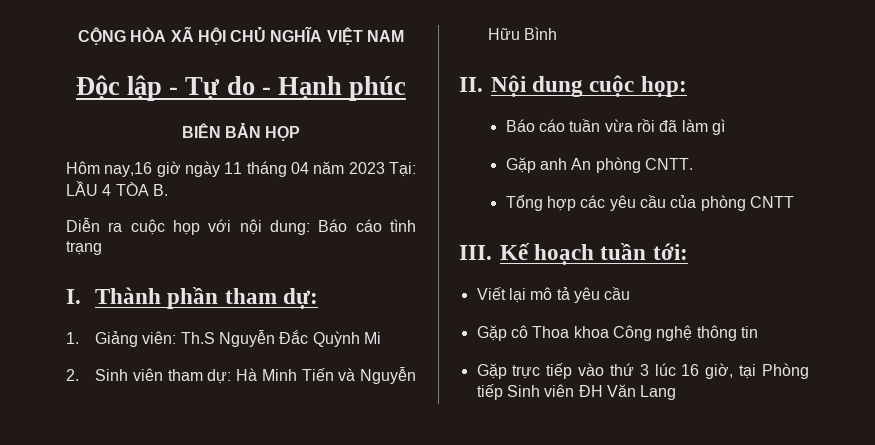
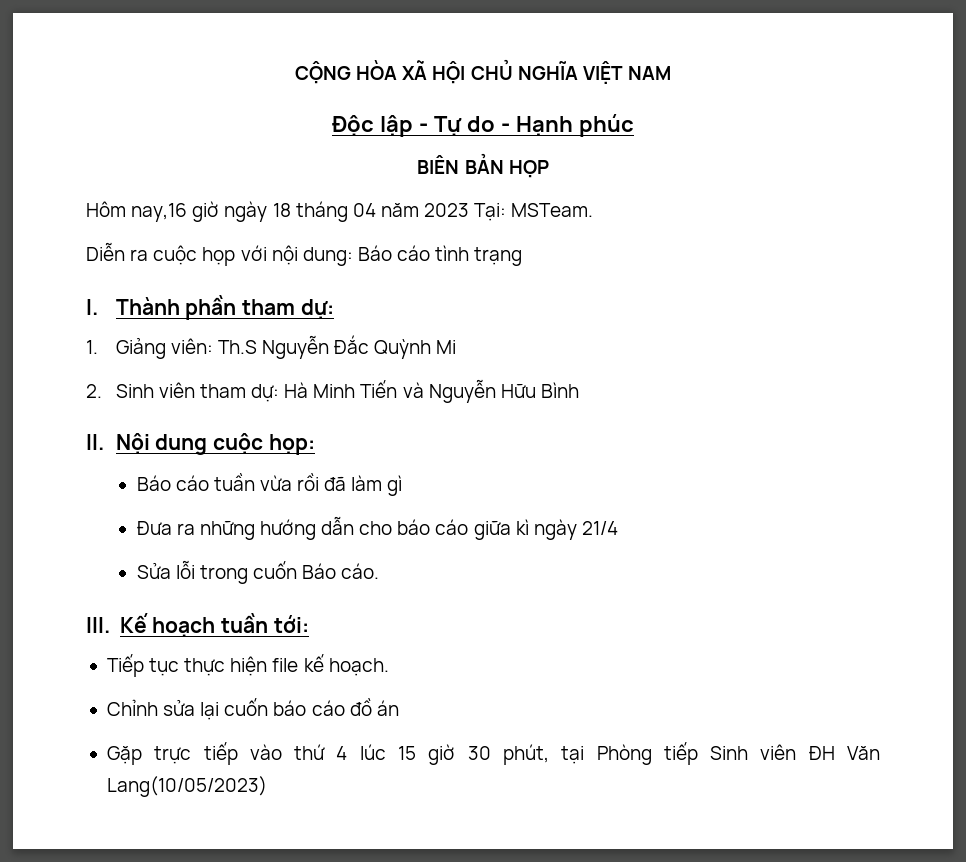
[224,162,243,174] 11 -> [272,203,291,217] 18
[66,181,168,196] LẦU 4 TÒA B. -> [511,203,594,217] MSTeam.
[505,157,693,173] [505,195,794,211] Gặp anh An phòng CNTT. // Tổng hợp các yêu cầu của phòng CNTT -> [136,516,618,540] [136,560,380,584] Đưa ra những hướng dẫn cho báo cáo giữa kì ngày 21/4 // Sửa lỗi trong cuốn Báo cáo.
[476,287,631,303] [476,325,758,341] Viết lại mô tả yêu cầu // Gặp cô Thoa khoa Công nghệ thông tin -> [106,654,389,677] [106,698,399,720] Tiếp tục thực hiện file kế hoạch. // Chỉnh sửa lại cuốn báo cáo đồ án
[639,363,734,379] 3 lúc 16 giờ, -> [336,744,549,765] 4 lúc 15 giờ 30 phút,
[640,385,677,400] Lang -> [106,776,267,797] Lang(10/05/2023)

